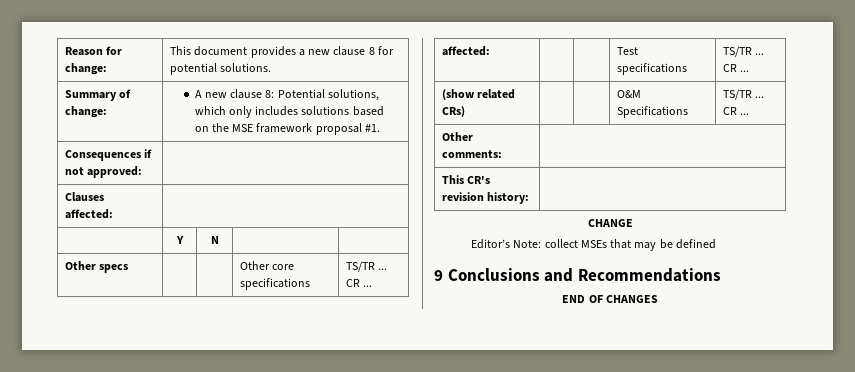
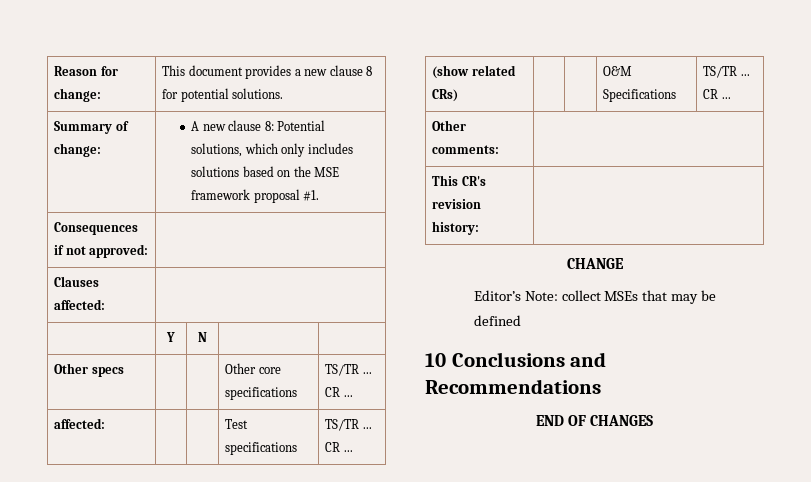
[434,270,443,281] 9 -> [425,353,446,367] 10

